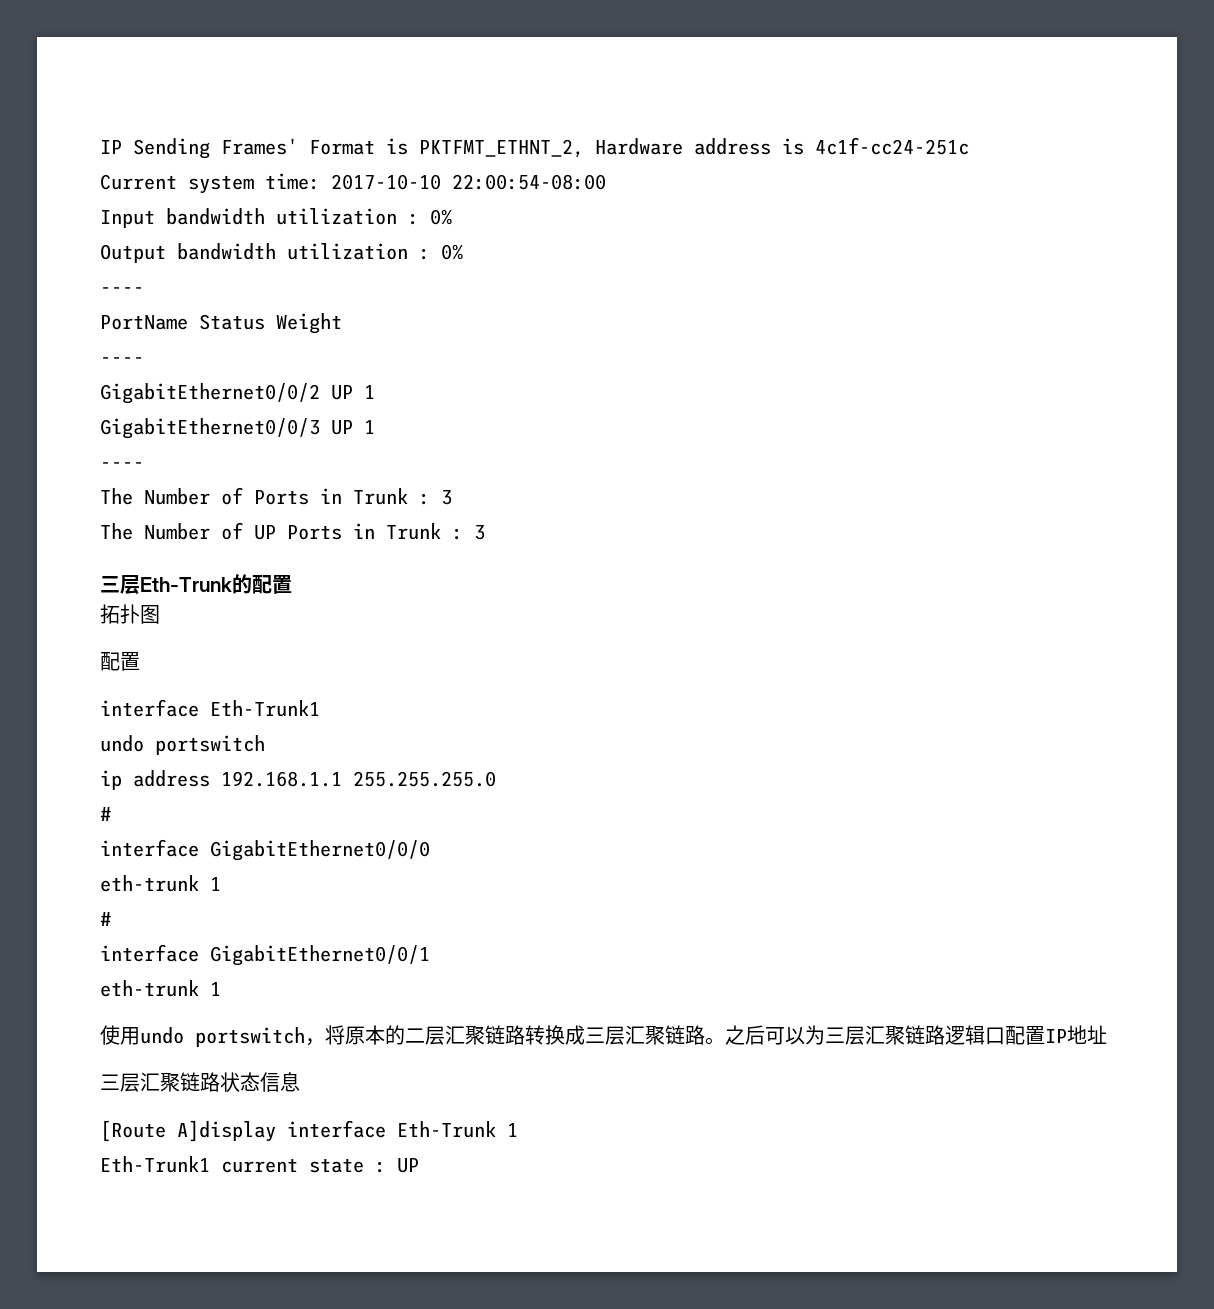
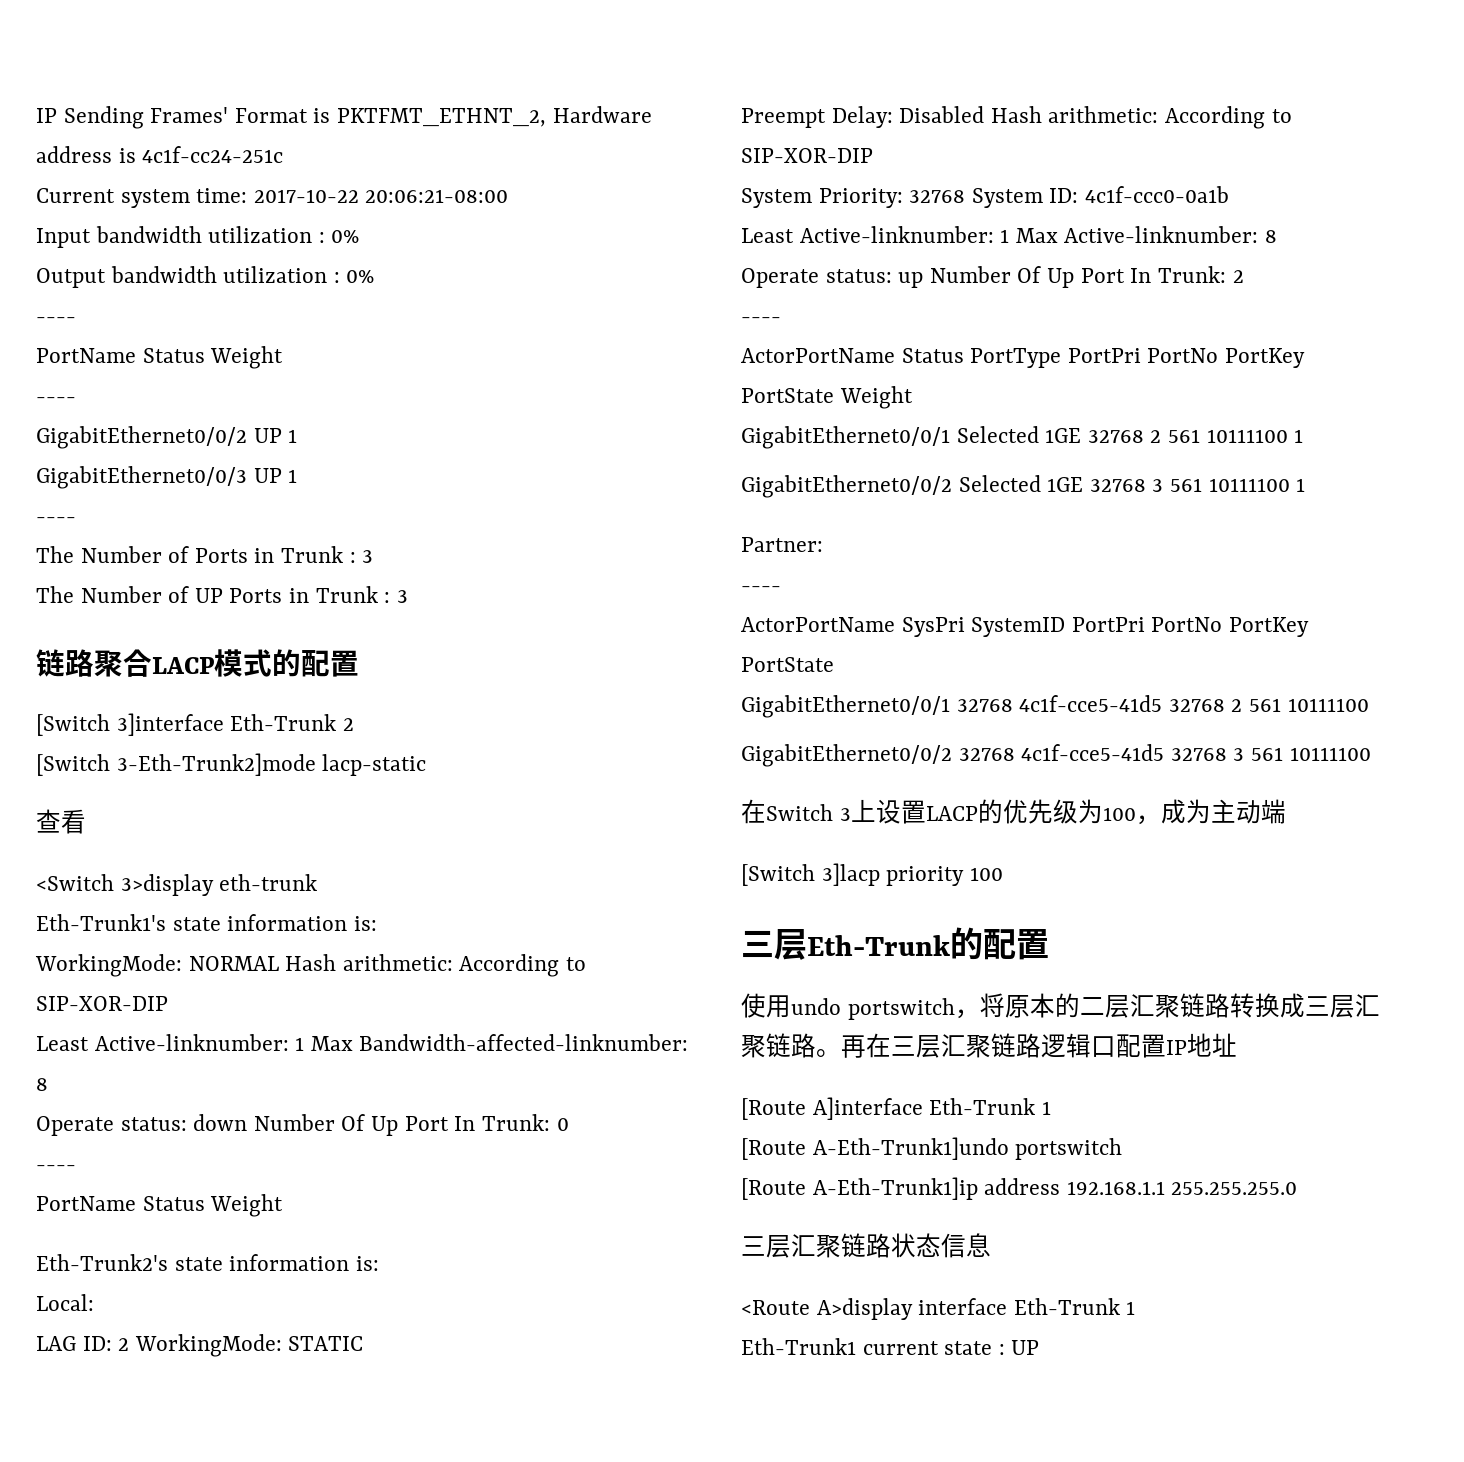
[331,174,606,190] 2017-10-10 22:00:54-08:00 -> [253,189,509,203] 2017-10-22 20:06:21-08:00
[100,574,292,595] [100,604,160,624] [100,652,140,671] [100,699,320,717] [100,735,265,755] [100,770,496,790] [100,807,111,821] [100,839,430,861] [100,875,221,892] [100,912,111,926] [100,944,430,966] [100,980,221,997] 三层Eth-Trunk的配置 // 拓扑图 // 配置 // interface Eth-Trunk1 // undo portswitch // ip address 192.168.1.1 255.255.255.0 // # // interface GigabitEthernet0/0/0 // eth-trunk 1 // # // interface GigabitEthernet0/0/1 // eth-trunk 1 -> [36,649,359,677] [36,713,354,736] [36,753,427,776] [36,809,86,834] [36,874,318,896] [36,914,377,931] [35,954,587,977] [36,996,168,1011] [36,1034,689,1051] [36,1078,48,1091] [36,1114,569,1136] [36,1165,76,1171] [36,1194,284,1217] [36,1254,379,1271] [36,1294,94,1311] [36,1334,364,1357] [741,106,1292,129] [741,148,873,163] [741,186,1230,208] [741,226,1278,243] [741,266,1244,288] [741,317,781,323] [741,348,1306,368] [741,386,913,409] [741,426,1304,449] [741,475,1306,498] [741,537,823,552] [741,586,781,592] [741,617,1310,637] [741,657,834,672] [741,695,1369,718] [741,744,1371,767] [741,799,1286,825] [741,863,1003,886] [741,927,1049,960] 链路聚合LACP模式的配置 // [Switch 3]interface Eth-Trunk 2 // [Switch 3-Eth-Trunk2]mode lacp-static // 查看 // <Switch 3>display eth-trunk // Eth-Trunk1's state information is: // WorkingMode: NORMAL Hash arithmetic: According to SIP-XOR-DIP // Least Active-linknumber: 1 Max Bandwidth-affected-linknumber: 8 // Operate status: down Number Of Up Port In Trunk: 0 // ---- // PortName Status Weight // Eth-Trunk2's state information is: // Local: // LAG ID: 2 WorkingMode: STATIC // Preempt Delay: Disabled Hash arithmetic: According to SIP-XOR-DIP // System Priority: 32768 System ID: 4c1f-ccc0-0a1b // Least Active-linknumber: 1 Max Active-linknumber: 8 // Operate status: up Number Of Up Port In Trunk: 2 // ---- // ActorPortName Status PortType PortPri PortNo PortKey PortState Weight // GigabitEthernet0/0/1 Selected 1GE 32768 2 561 10111100 1 // GigabitEthernet0/0/2 Selected 1GE 32768 3 561 10111100 1 // Partner: // ---- // ActorPortName SysPri SystemID PortPri PortNo PortKey PortState // GigabitEthernet0/0/1 32768 4c1f-cce5-41d5 32768 2 561 10111100 // GigabitEthernet0/0/2 32768 4c1f-cce5-41d5 32768 3 561 10111100 // 在Switch 3上设置LACP的优先级为100，成为主动端 // [Switch 3]lacp priority 100 // 三层Eth-Trunk的配置
[725,1025,825,1045] 之后可以为 -> [841,1033,891,1058] 再在
(1107, 1034) none -> [741,1097,1051,1120] [741,1137,1123,1160] [741,1177,1298,1200] // [Route A]interface Eth-Trunk 1 // [Route A-Eth-Trunk1]undo portswitch // [Route A-Eth-Trunk1]ip address 192.168.1.1 255.255.255.0
[100,1120,276,1142] [Route A]display -> [741,1298,913,1320] <Route A>display

